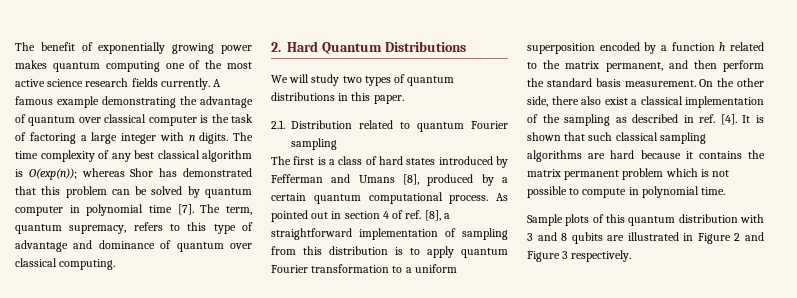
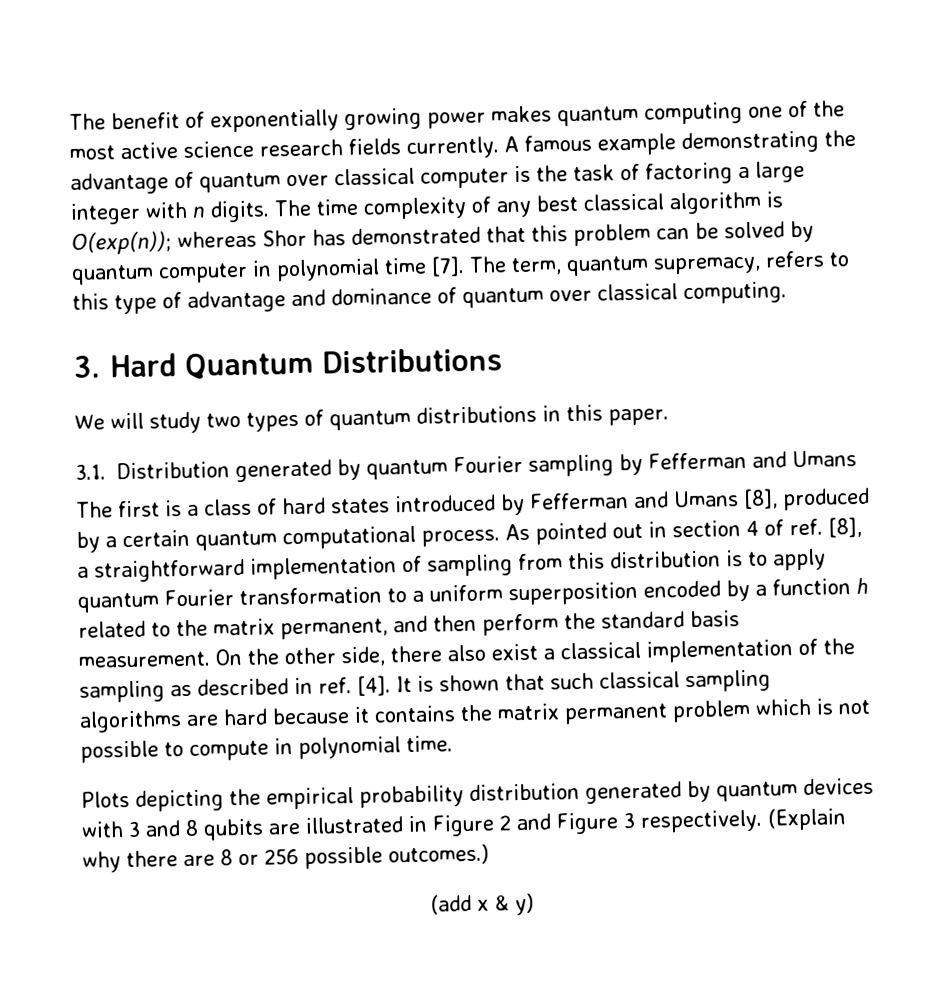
[271,42,281,52] 2. -> [73,355,100,378] 3.
[271,120,410,129] 2.1. Distribution related to -> [75,458,361,483] 3.1. Distribution generated by
(337, 144) none -> [618,450,857,476] by Fefferman and Umans
[527,214,738,226] Sample plots of this quantum distribution -> [81,777,874,812] Plots depicting the empirical probability distribution generated by quantum devices
(632, 256) none -> [766,807,847,831] [82,843,489,873] [430,892,534,916] (Explain why there are 8 or 256 possible outcomes.) // (add x & y)

